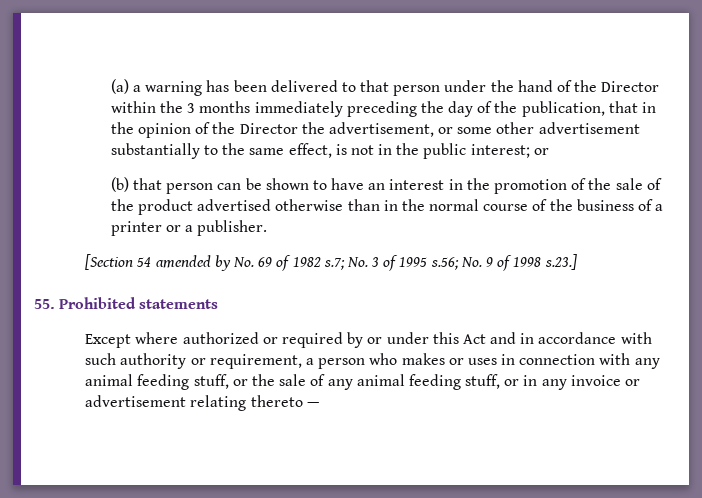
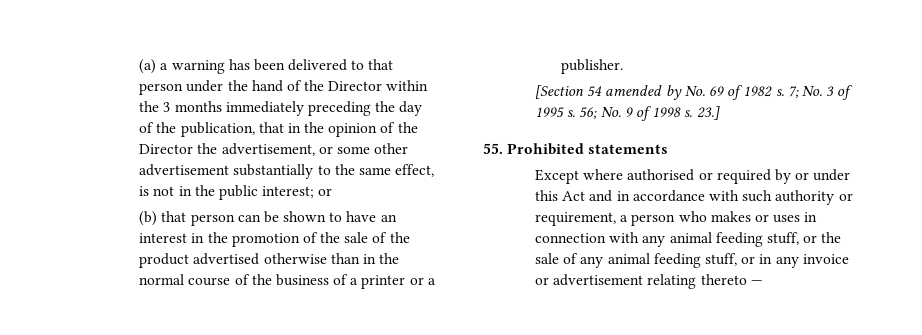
[323,258,345,270] s.7; -> [775,86,799,98] s. 7;
[430,257,459,270] s.56; -> [567,107,598,119] s. 56;
[544,254,577,270] s.23.] -> [684,106,720,120] s. 23.]
[182,332,259,344] authorized -> [627,169,695,181] authorised

